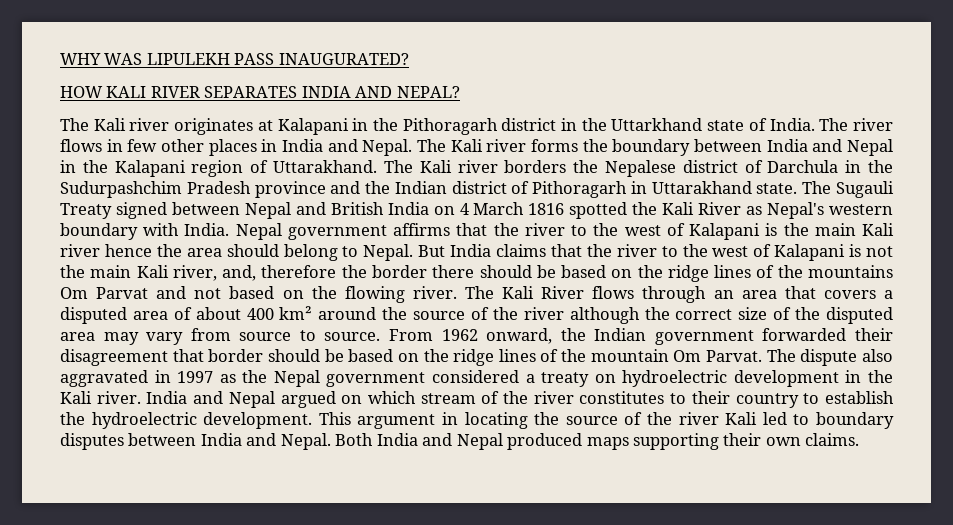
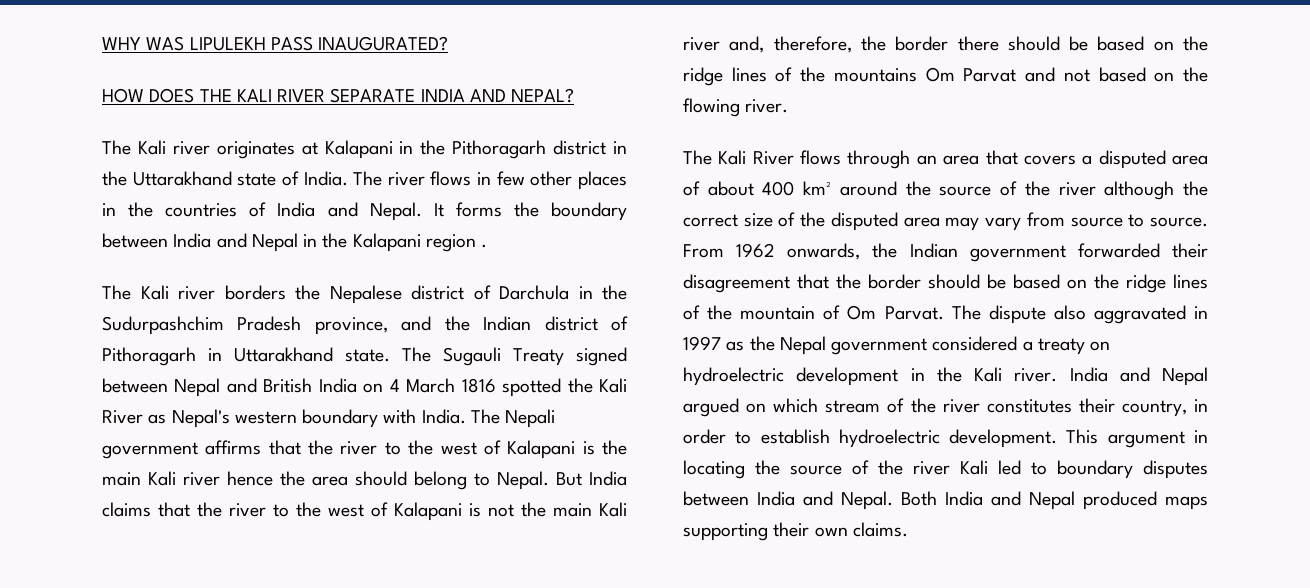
(103, 92) none -> [149,88,232,103] DOES THE
[204,86,298,98] SEPARATES -> [330,88,416,103] SEPARATE
[611,118,703,131] Uttarkhand -> [132,171,232,186] Uttarakhand
[282,139,527,156] India and Nepal. The Kali river -> [128,202,444,221] the countries of India and Nepal. It
[250,160,378,173] of Uttarakhand. -> [481,244,488,248] . //
[254,181,326,198] province -> [314,317,388,335] province,
[235,223,282,240] Nepal -> [470,409,556,428] The Nepali
[172,265,337,281] river, and, therefore -> [683,36,852,53] river and, therefore,
(457, 292) none -> (789, 106) //
[486,328,553,344] onward, -> [787,243,861,260] onwards,
(204, 355) none -> [836,274,861,289] the
(669, 355) none -> [823,305,841,320] of
[670,391,799,408] to their country -> [1078,398,1208,417] [683,429,726,444] their country, in order
[60,412,85,425] the -> (830, 436) none

